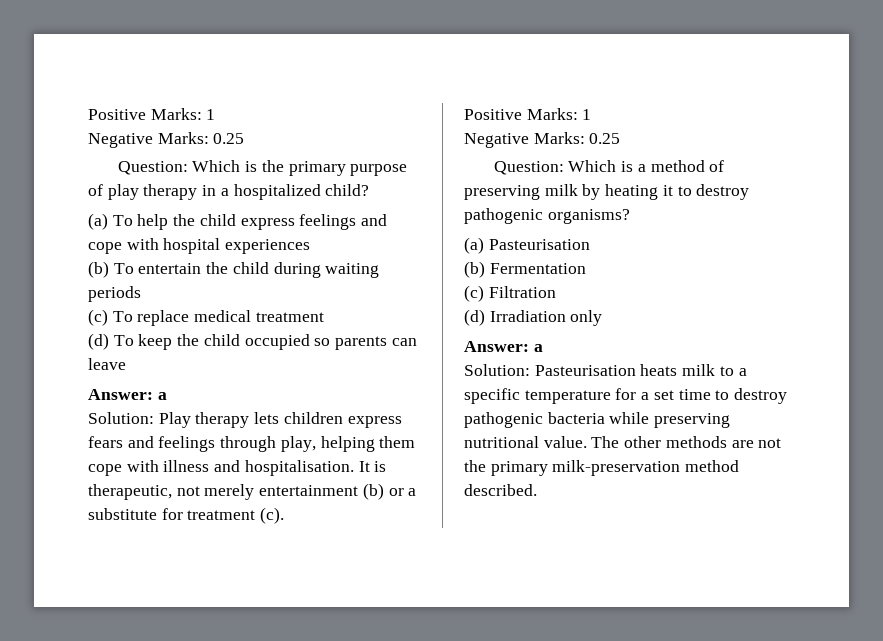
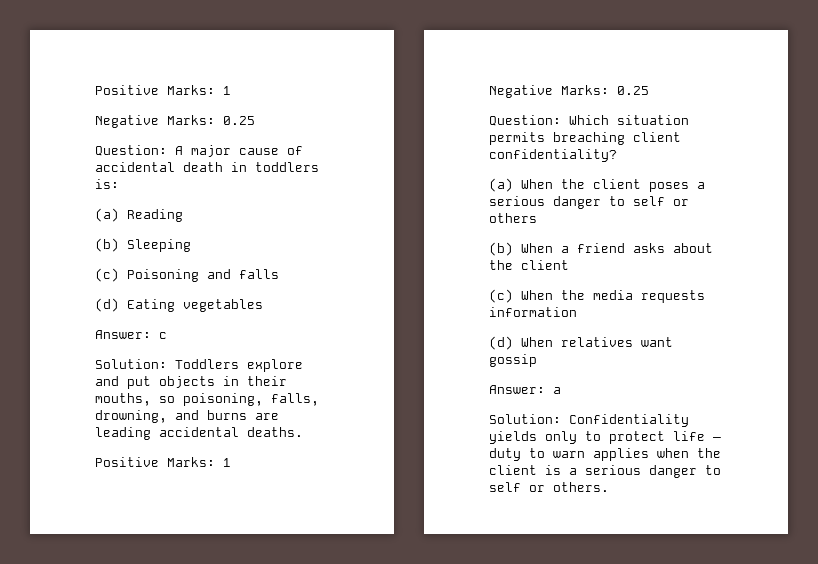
[88,108,216,120] [88,132,245,148] [117,160,408,176] [88,184,370,200] [88,213,388,230] [88,238,311,254] [88,261,380,278] [88,286,141,302] [88,309,324,326] [88,333,417,350] [88,358,126,370] [88,389,167,400] [88,412,402,428] [88,436,416,452] [88,460,387,476] [88,483,417,500] [88,507,285,524] [464,108,592,120] [464,132,621,148] [493,160,725,175] [464,184,750,200] [464,208,630,224] [464,237,590,254] [464,261,586,278] [464,285,556,302] [464,309,603,326] [464,341,543,352] [464,364,747,376] [464,388,788,404] [464,412,731,428] [464,436,782,448] [464,460,740,476] [464,484,537,496] Positive Marks: 1 // Negative Marks: 0.25 // Question: Which is the primary purpose of play therapy in a hospitalized child? // (a) To help the child express feelings and cope with hospital experiences // (b) To entertain the child during waiting periods // (c) To replace medical treatment // (d) To keep the child occupied so parents can leave // Answer: a // Solution: Play therapy lets children express fears and feelings through play, helping them cope with illness and hospitalisation. It is therapeutic, not merely entertainment (b) or a substitute for treatment (c). // Positive Marks: 1 // Negative Marks: 0.25 // Question: Which is a method of preserving milk by heating it to destroy pathogenic organisms? // (a) Pasteurisation // (b) Fermentation // (c) Filtration // (d) Irradiation only // Answer: a // Solution: Pasteurisation heats milk to a specific temperature for a set time to destroy pathogenic bacteria while preserving nutritional value. The other methods are not the primary milk-preservation method described. -> [95,85,231,95] [95,115,255,128] [95,145,303,157] [95,162,319,172] [95,179,119,189] [95,208,183,222] [95,238,191,252] [95,268,279,282] [95,298,263,312] [95,330,167,339] [95,359,303,372] [95,376,287,389] [95,393,319,406] [95,410,279,423] [95,427,303,440] [95,457,231,467] [489,85,649,98] [489,115,689,126] [489,132,681,145] [489,149,617,162] [489,178,705,192] [489,196,689,209] [489,213,537,223] [489,242,713,256] [489,260,569,270] [489,289,705,303] [489,307,577,317] [489,336,673,350] [489,354,537,367] [489,385,561,394] [489,414,689,427] [489,431,721,444] [489,448,721,461] [489,465,721,478] [489,482,609,492] Positive Marks: 1 // Negative Marks: 0.25 // Question: A major cause of accidental death in toddlers is: // (a) Reading // (b) Sleeping // (c) Poisoning and falls // (d) Eating vegetables // Answer: c // Solution: Toddlers explore and put objects in their mouths, so poisoning, falls, drowning, and burns are leading accidental deaths. // Positive Marks: 1 // Negative Marks: 0.25 // Question: Which situation permits breaching client confidentiality? // (a) When the client poses a serious danger to self or others // (b) When a friend asks about the client // (c) When the media requests information // (d) When relatives want gossip // Answer: a // Solution: Confidentiality yields only to protect life — duty to warn applies when the client is a serious danger to self or others.

